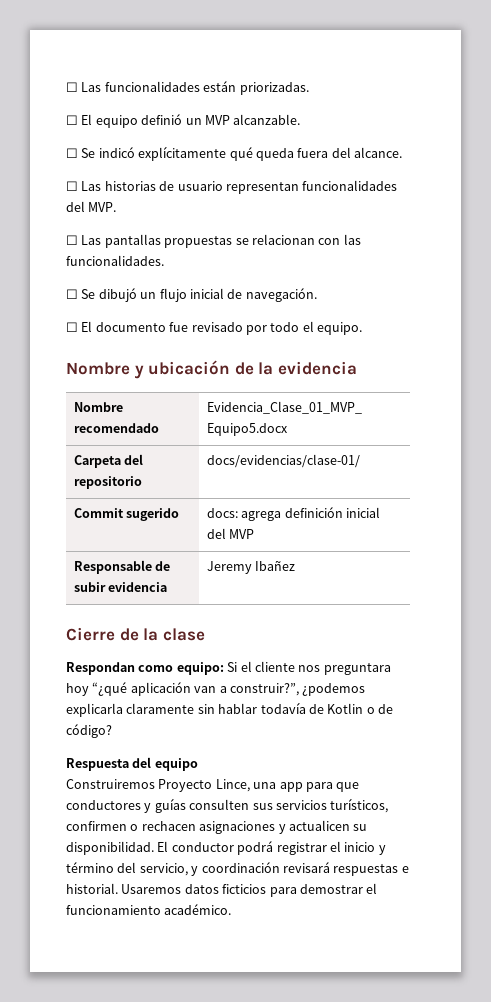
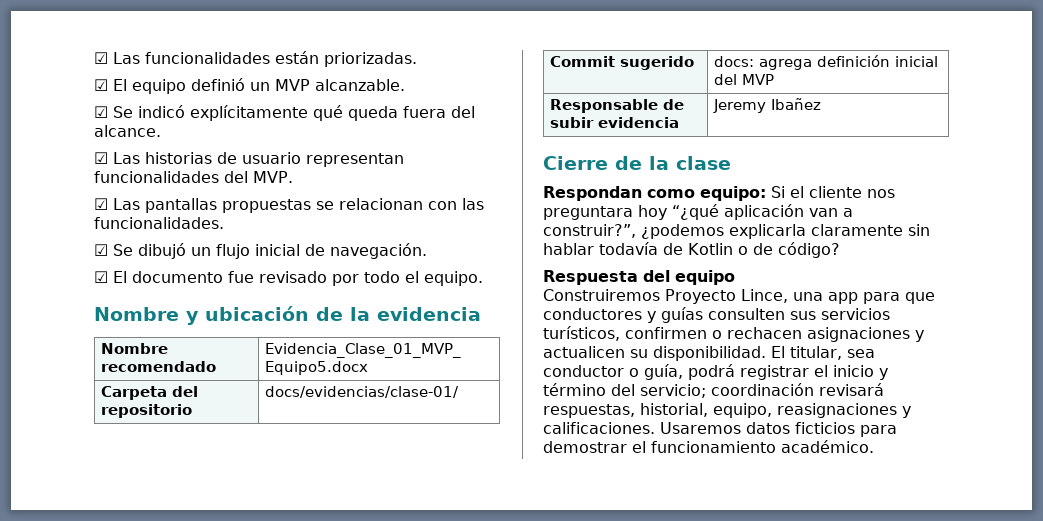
[66,82,78,92] ☐ -> [94,52,108,64] ☑
[66,115,78,125] ☐ -> [94,79,108,91] ☑
[66,148,78,158] ☐ -> [94,106,108,118] ☑
[66,181,78,191] ☐ -> [94,152,108,164] ☑
[66,235,78,245] ☐ -> [94,198,108,210] ☑
[66,289,78,299] ☐ -> [94,244,108,256] ☑
[66,322,78,332] ☐ -> [94,271,108,283] ☑
[171,842,234,852] conductor -> [790,346,875,360] [543,364,683,380] titular, sea conductor o guía,
[139,862,409,876] [66,883,118,894] servicio, y coordinación revisará respuestas e historial. -> [640,383,884,398] [543,403,911,418] [543,422,655,434] servicio; coordinación revisará respuestas, historial, equipo, reasignaciones y calificaciones.

